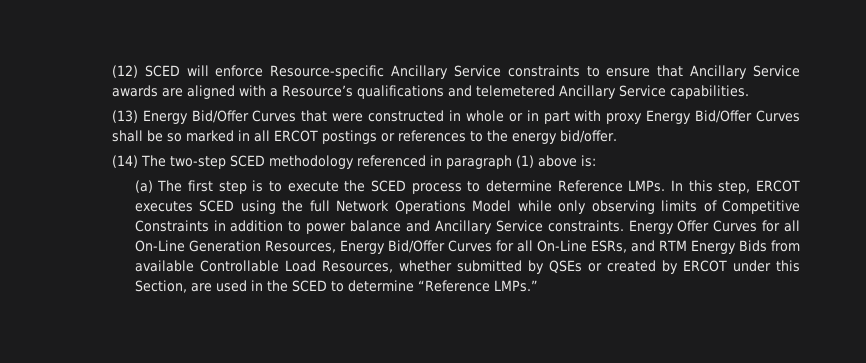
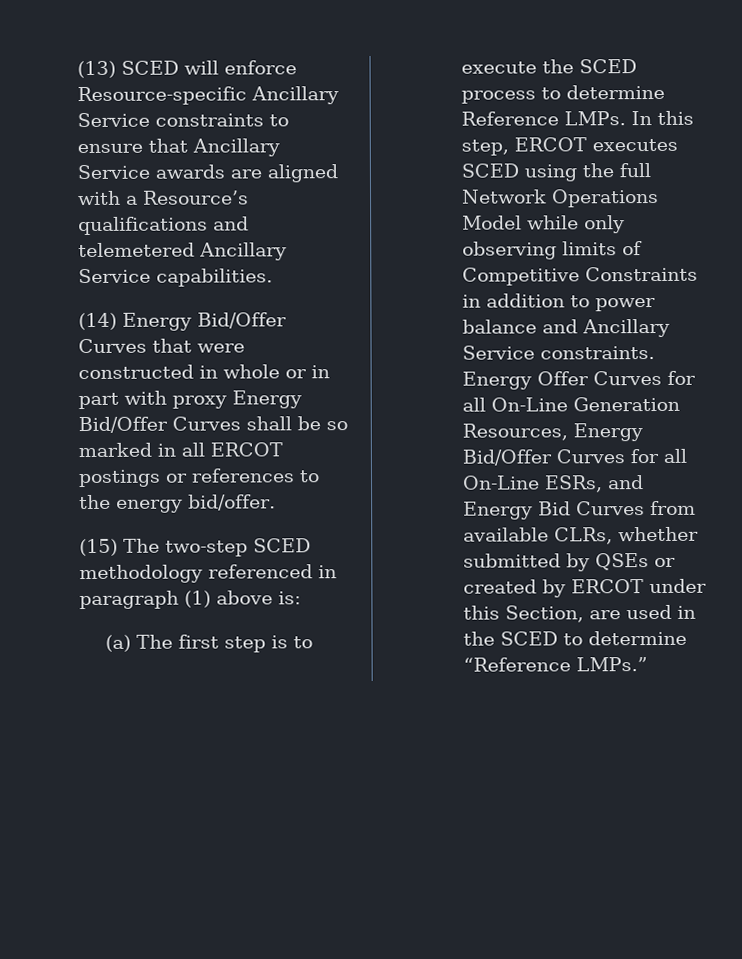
[111,65,138,78] (12) -> [77,60,117,79] (13)
[111,110,138,123] (13) -> [78,312,118,331] (14)
[111,155,138,168] (14) -> [79,538,119,557] (15)
[658,240,801,254] [134,260,393,273] RTM Energy Bids from available Controllable Load Resources, -> [462,500,696,520] [462,527,613,545] Energy Bid Curves from available CLRs,

